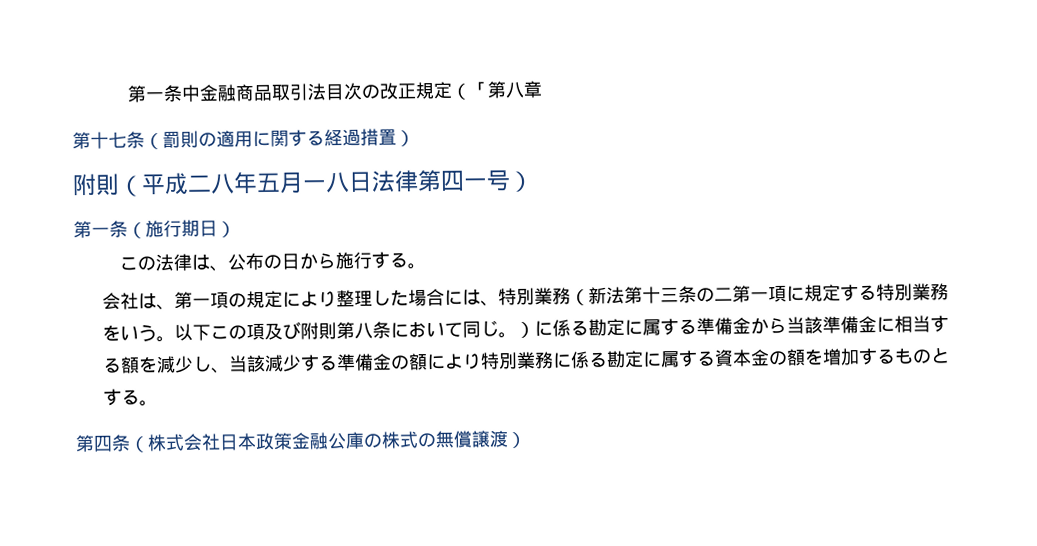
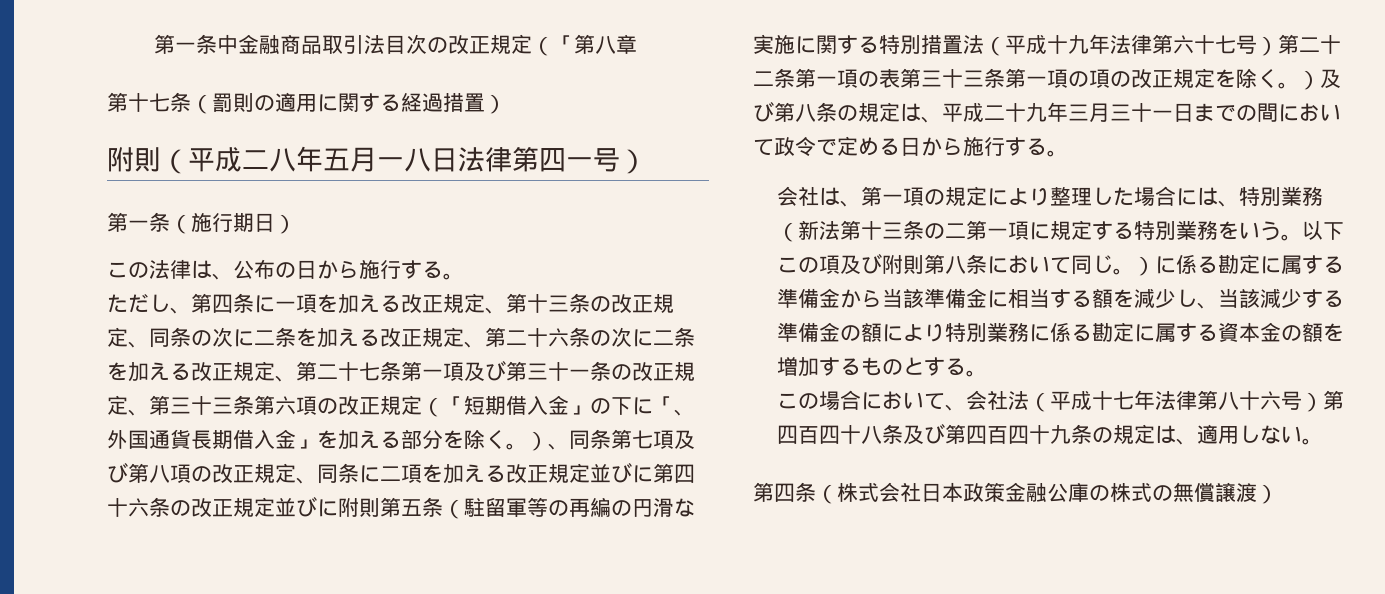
(426, 266) none -> [107,293,674,314] [107,327,695,348] [107,361,695,382] [107,395,695,417] [107,429,695,451] [107,463,695,484] [107,497,695,519] [753,34,1341,56] [753,68,1341,90] [753,102,1341,123] [753,136,1068,157] // ただし、第四条に一項を加える改正規定、第十三条の改正規定、同条の次に二条を加える改正規定、第二十六条の次に二条を加える改正規定、第二十七条第一項及び第三十一条の改正規定、第三十三条第六項の改正規定（「短期借入金」の下に「、外国通貨長期借入金」を加える部分を除く。）、同条第七項及び第八項の改正規定、同条に二項を加える改正規定並びに第四十六条の改正規定並びに附則第五条（駐留軍等の再編の円滑な実施に関する特別措置法（平成十九年法律第六十七号）第二十二条第一項の表第三十三条第一項の項の改正規定を除く。）及び第八条の規定は、平成二十九年三月三十一日までの間において政令で定める日から施行する。
(158, 403) none -> [776,390,1344,412] [776,424,1323,445] // この場合において、会社法（平成十七年法律第八十六号）第四百四十八条及び第四百四十九条の規定は、適用しない。

